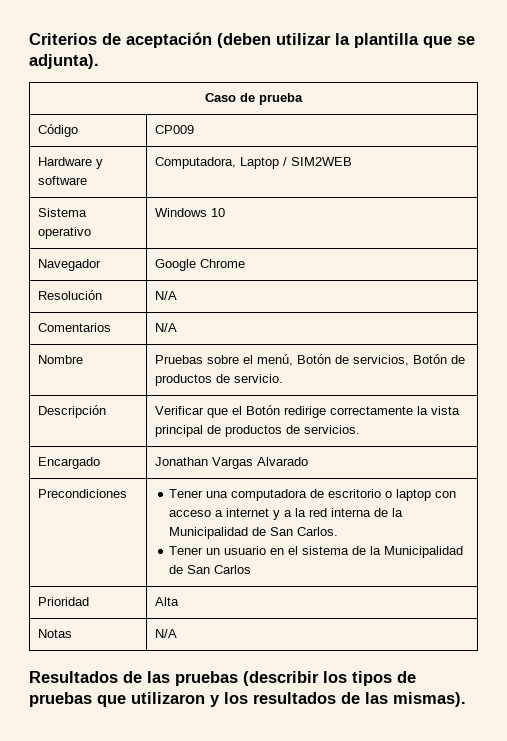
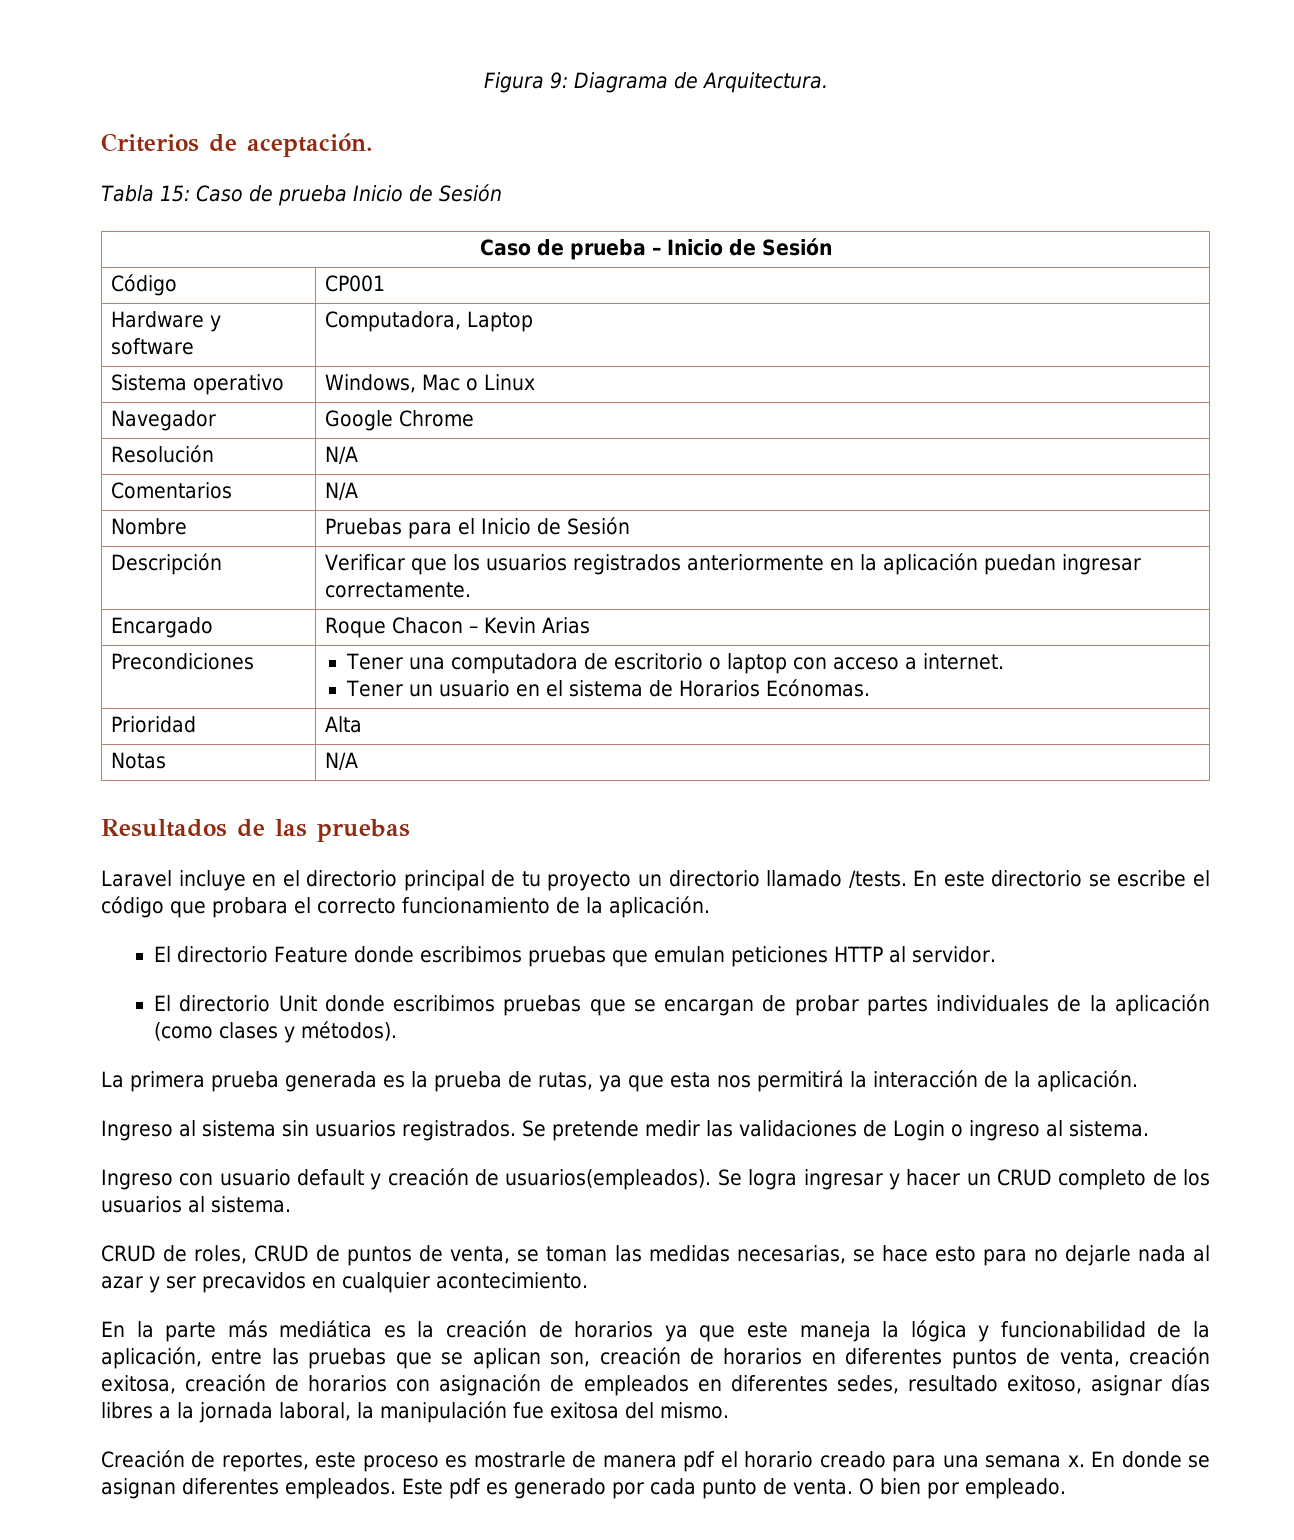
[29,32,475,48] [29,54,99,69] [205,93,303,105] Criterios de aceptación (deben utilizar la plantilla que se adjunta). // Caso de prueba -> [483,72,828,93] [101,133,373,157] [101,184,502,206] [479,238,832,260] Figura 9: Diagrama de Arquitectura. // Criterios de aceptación. // Tabla 15: Caso de prueba Inicio de Sesión // Caso de prueba – Inicio de Sesión
[155,125,195,134] CP009 -> [324,275,385,292] CP001
[283,157,353,166] / SIM2WEB -> (533, 321) none
[155,208,226,217] Windows 10 -> [324,374,535,393] Windows, Mac o Linux
[207,354,466,366] [155,374,284,386] [38,405,107,418] [155,405,461,418] [155,425,361,437] [38,457,101,469] [155,457,309,469] sobre el menú, Botón de servicios, Botón de productos de servicio. // Descripción | Verificar que el Botón redirige correctamente la vista principal de productos de servicios. // Encargado | Jonathan Vargas Alvarado -> [407,517,630,539] [110,553,222,575] [324,553,1141,575] [324,582,471,598] [110,617,213,638] [324,617,590,638] para el Inicio de Sesión // Descripción | Verificar que los usuarios registrados anteriormente en la aplicación puedan ingresar correctamente. // Encargado | Roque Chacon – Kevin Arias
[226,508,404,520] [169,527,339,539] internet y a la red interna de la Municipalidad de San Carlos. -> [923,653,1005,670] internet.
[370,546,464,558] [169,565,252,574] la Municipalidad de San Carlos -> [679,679,871,697] Horarios Ecónomas.
[243,671,416,686] [29,692,466,707] (describir los tipos de pruebas que utilizaron y los resultados de las mismas). -> [101,870,1210,891] [101,896,710,918] [153,946,996,967] [153,994,1211,1016] [153,1021,397,1043] [101,1070,1138,1092] [101,1120,1149,1141] [101,1168,1210,1190] [101,1196,291,1213] [101,1245,1210,1266] [101,1272,588,1293] [101,1320,1210,1342] [101,1347,1210,1369] [101,1374,1210,1396] [101,1401,729,1423] [101,1450,1211,1472] [101,1478,1066,1499] // Laravel incluye en el directorio principal de tu proyecto un directorio llamado /tests. En este directorio se escribe el código que probara el correcto funcionamiento de la aplicación. // El directorio Feature donde escribimos pruebas que emulan peticiones HTTP al servidor. // El directorio Unit donde escribimos pruebas que se encargan de probar partes individuales de la aplicación (como clases y métodos). // La primera prueba generada es la prueba de rutas, ya que esta nos permitirá la interacción de la aplicación. // Ingreso al sistema sin usuarios registrados. Se pretende medir las validaciones de Login o ingreso al sistema. // Ingreso con usuario default y creación de usuarios(empleados). Se logra ingresar y hacer un CRUD completo de los usuarios al sistema. // CRUD de roles, CRUD de puntos de venta, se toman las medidas necesarias, se hace esto para no dejarle nada al azar y ser precavidos en cualquier acontecimiento. // En la parte más mediática es la creación de horarios ya que este maneja la lógica y funcionabilidad de la aplicación, entre las pruebas que se aplican son, creación de horarios en diferentes puntos de venta, creación exitosa, creación de horarios con asignación de empleados en diferentes sedes, resultado exitoso, asignar días libres a la jornada laboral, la manipulación fue exitosa del mismo. // Creación de reportes, este proceso es mostrarle de manera pdf el horario creado para una semana x. En donde se asignan diferentes empleados. Este pdf es generado por cada punto de venta. O bien por empleado.

